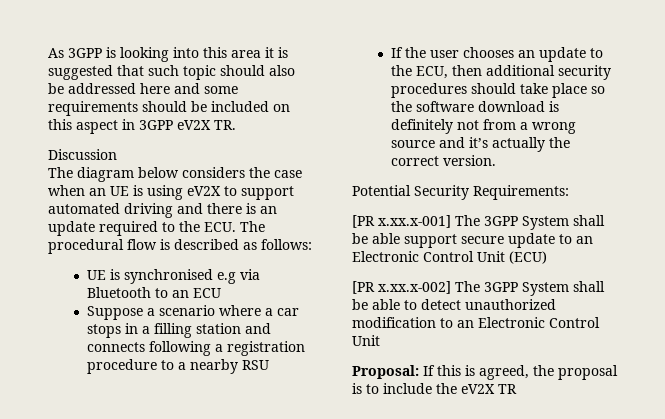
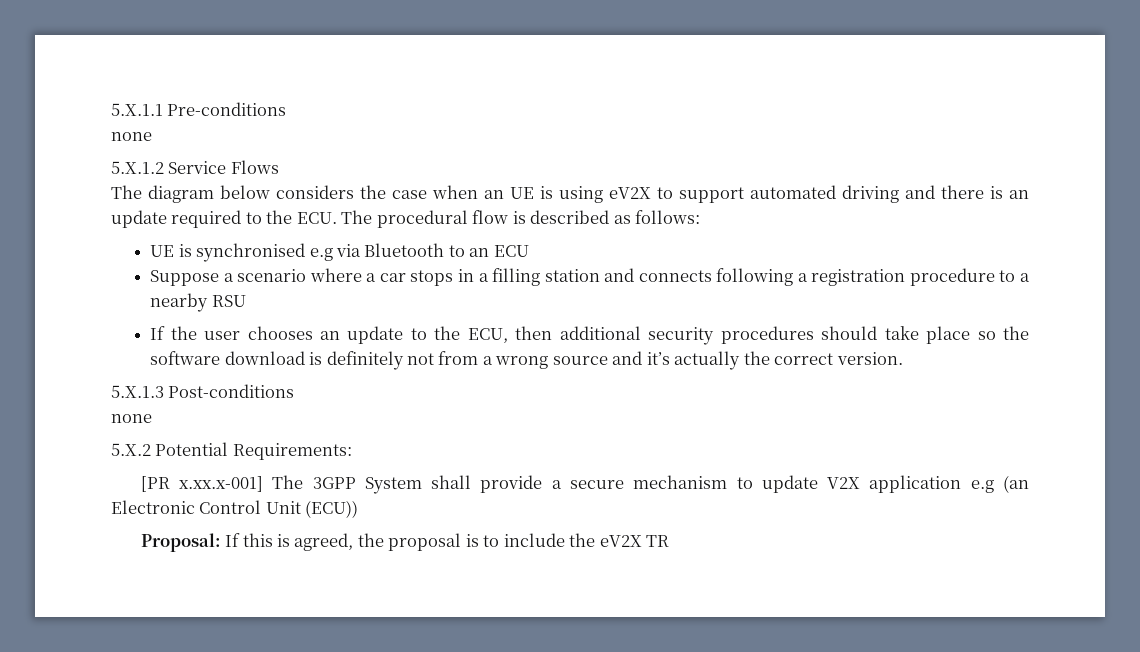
[48,47,288,62] [48,65,295,80] [48,83,238,94] [48,101,290,116] [48,119,236,134] [48,149,117,160] As 3GPP is looking into this area it is suggested that such topic should also be addressed here and some requirements should be included on this aspect in 3GPP eV2X TR. // Discussion -> [111,102,287,116] [111,132,152,141] [111,160,279,174] 5.X.1.1 Pre-conditions // none // 5.X.1.2 Service Flows
[352,185,469,200] Potential Security -> [111,384,295,398] [111,414,152,423] [111,442,229,456] 5.X.1.3 Post-conditions // none // 5.X.2 Potential
[352,233,593,248] [352,251,547,264] [352,281,605,296] [352,299,556,310] [352,317,600,328] [352,335,380,346] be able support secure update to an Electronic Control Unit (ECU) // [PR x.xx.x-002] The 3GPP System shall be able to detect unauthorized modification to an Electronic Control Unit -> [480,475,1029,493] [111,500,359,518] provide a secure mechanism to update V2X application e.g (an Electronic Control Unit (ECU))

